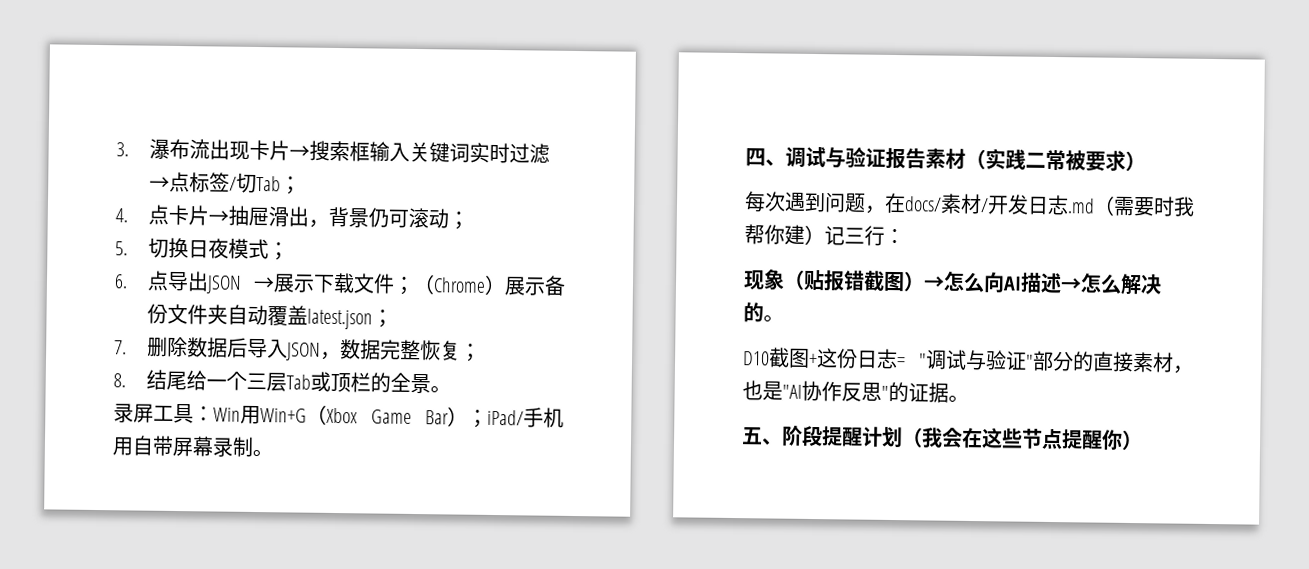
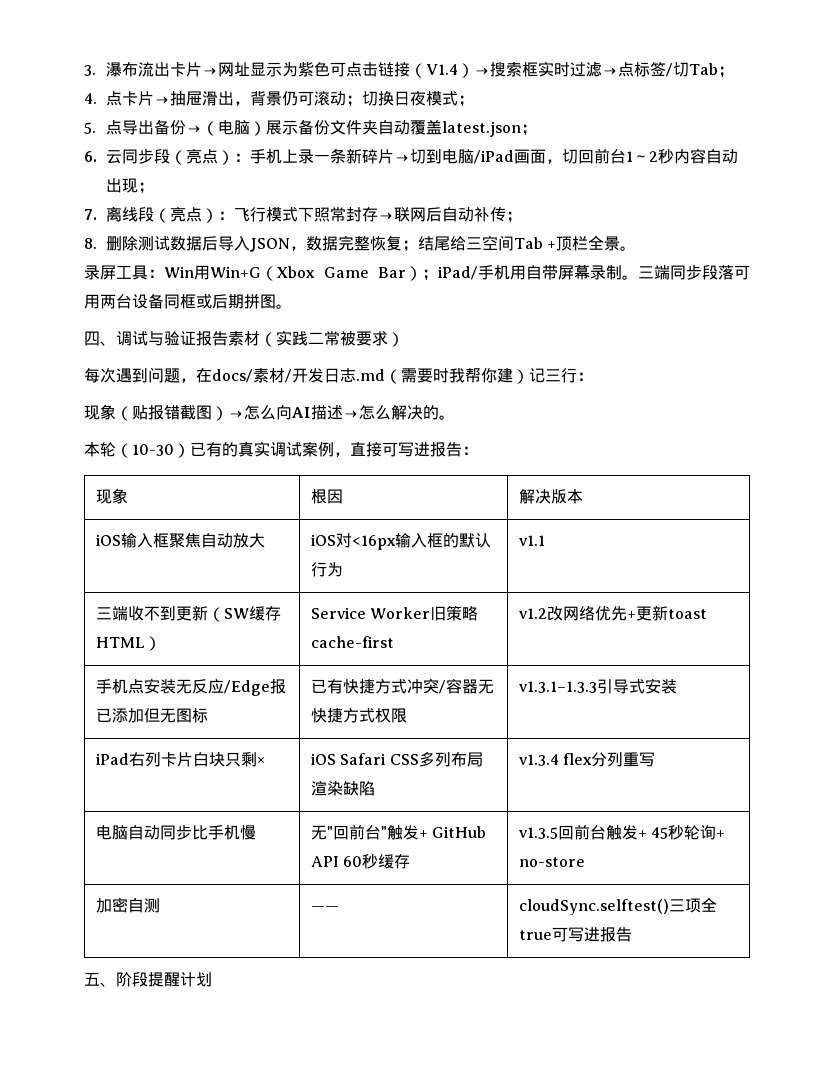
[228,139,470,163] 现卡片→搜索框输入关键词 -> [169,62,538,78] 卡片→网址显示为紫色可点击链接（V1.4）→搜索框
[115,241,128,256] // 5. -> (362, 101) none
[114,270,486,295] 6.点导出JSON →展示下载文件；（Chrome -> [84,119,250,136] 5.点导出备份→（电脑
[114,336,188,358] 7.删除 -> [84,148,738,165] [105,178,154,194] [84,206,522,223] [84,236,170,251] 6.云同步段（亮点）：手机上录一条新碎片→切到电脑/iPad画面，切回前台1～2秒内容自动出现； // 7.离线段（亮点）：飞行模式下照常封存→联网后自动补传； // 8.删除测试
[113,369,391,393] // 8.结尾给一个三层Tab或顶栏的 -> [417,235,588,251] 结尾给三空间Tab +顶栏
(273, 453) none -> [638,265,750,280] [84,293,292,309] 三端同步段落可用两台设备同框或后期拼图。
[742,347,1194,374] [742,380,969,403] [742,424,1143,451] D10截图+这份日志= "调试与验证"部分的直接素材，也是"AI协作反思"的证据。 // 五、阶段提醒计划（我会在这些节点提醒你） -> [84,441,478,458] [96,488,129,504] [311,489,344,504] [519,489,584,504] [96,533,266,548] [311,533,492,550] [311,562,344,577] [519,535,546,546] [96,605,282,622] [96,636,162,651] [311,605,479,621] [311,636,395,648] [519,605,708,621] [96,678,287,696] [96,708,209,723] [311,678,495,694] [311,708,408,723] [519,678,678,694] [96,752,266,767] [311,751,483,767] [311,781,376,796] [519,752,656,767] [96,825,257,840] [311,824,487,840] [311,854,411,869] [519,824,726,840] [519,857,586,867] [96,897,161,913] [311,906,340,911] [519,897,718,915] [519,927,633,942] [84,972,212,987] 本轮（10-30）已有的真实调试案例，直接可写进报告： // 现象 | 根因 | 解决版本 // iOS输入框聚焦自动放大 | iOS对<16px输入框的默认行为 | v1.1 // 三端收不到更新（SW缓存HTML） | Service Worker旧策略cache-first | v1.2改网络优先+更新toast // 手机点安装无反应/Edge报已添加但无图标 | 已有快捷方式冲突/容器无快捷方式权限 | v1.3.1–1.3.3引导式安装 // iPad右列卡片白块只剩× | iOS Safari CSS多列布局渲染缺陷 | v1.3.4 flex分列重写 // 电脑自动同步比手机慢 | 无"回前台"触发+ GitHub API 60秒缓存 | v1.3.5回前台触发+ 45秒轮询+ no-store // 加密自测 | —— | cloudSync.selftest()三项全true可写进报告 // 五、阶段提醒计划

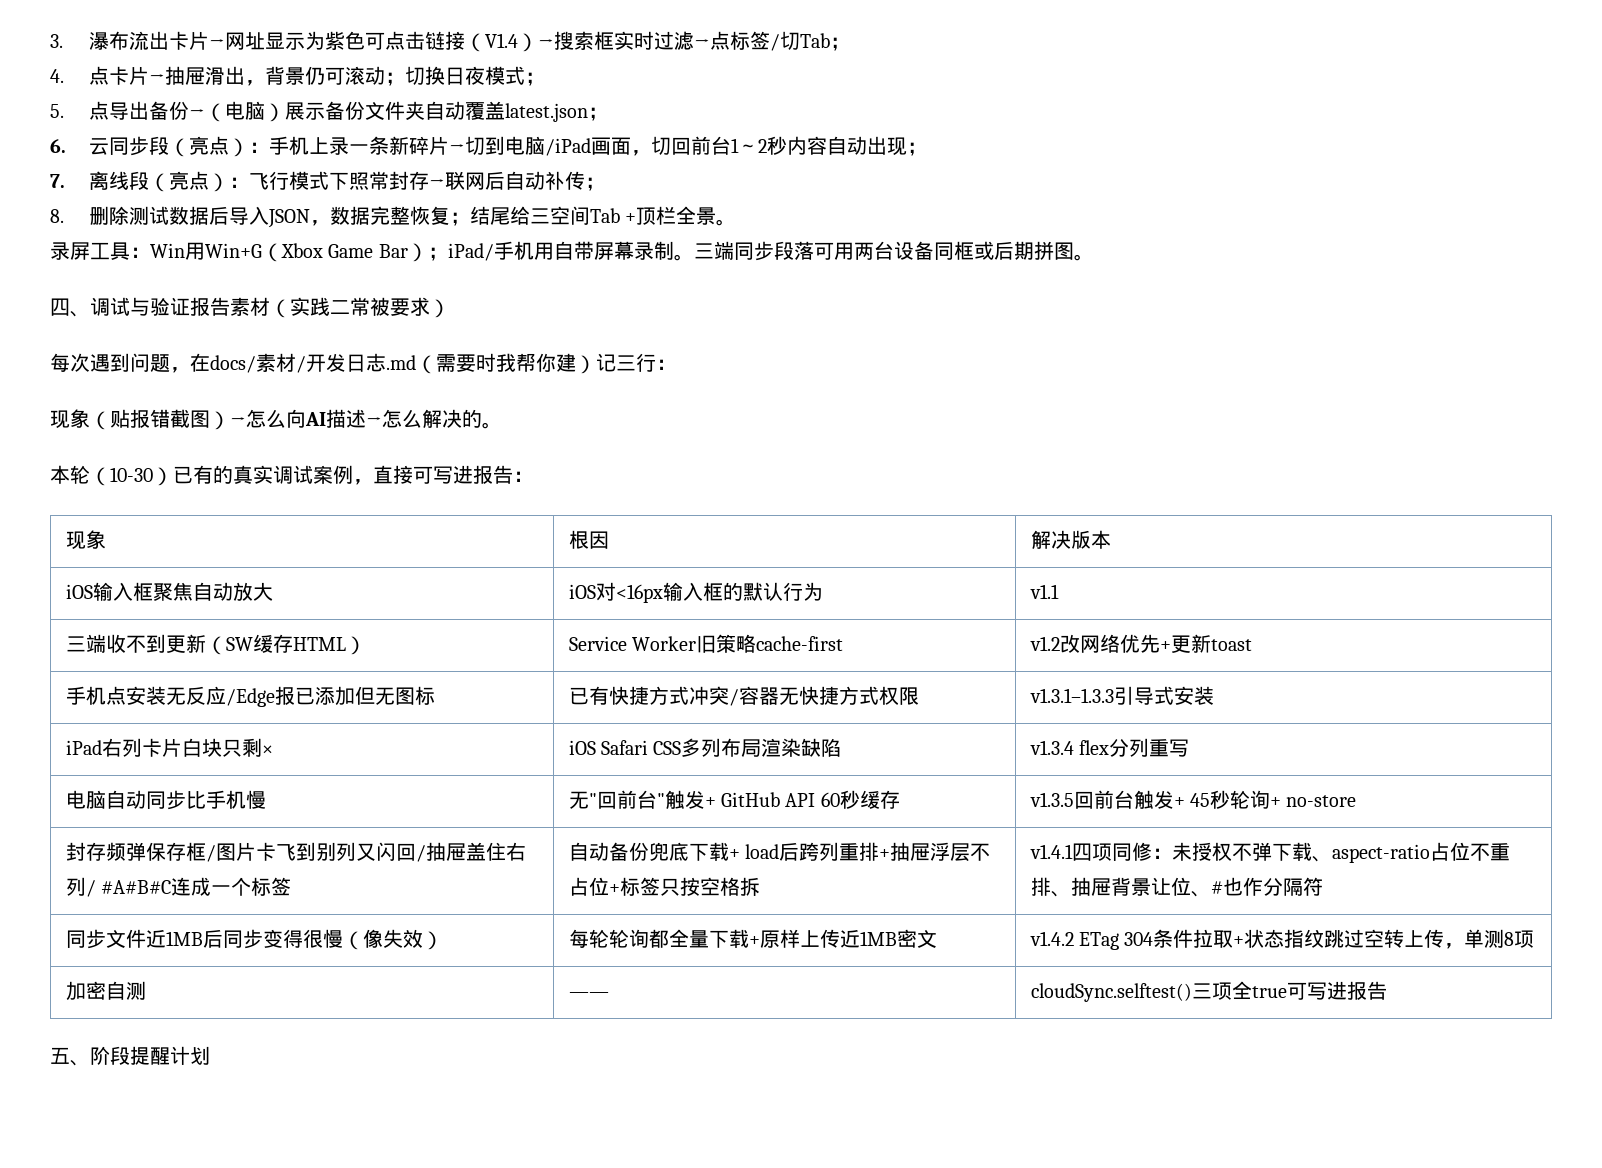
(586, 862) none -> [65,842,526,862] [65,877,292,897] [568,842,991,862] [568,877,760,896] [1029,842,1510,863] [1030,877,1323,897] [65,929,443,950] [568,929,937,948] [1029,929,1535,950] // 封存频弹保存框/图片卡飞到别列又闪回/抽屉盖住右列/ #A#B#C连成一个标签 | 自动备份兜底下载+ load后跨列重排+抽屉浮层不占位+标签只按空格拆 | v1.4.1四项同修：未授权不弹下载、aspect-ratio占位不重排、抽屉背景让位、#也作分隔符 // 同步文件近1MB后同步变得很慢（像失效） | 每轮轮询都全量下载+原样上传近1MB密文 | v1.4.2 ETag 304条件拉取+状态指纹跳过空转上传，单测8项

